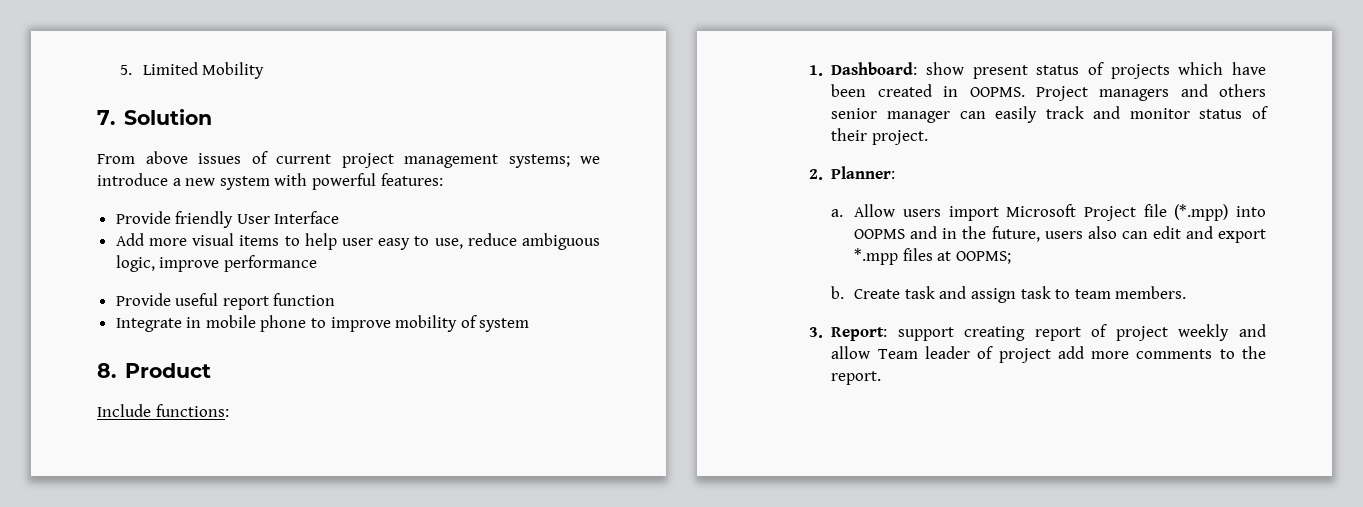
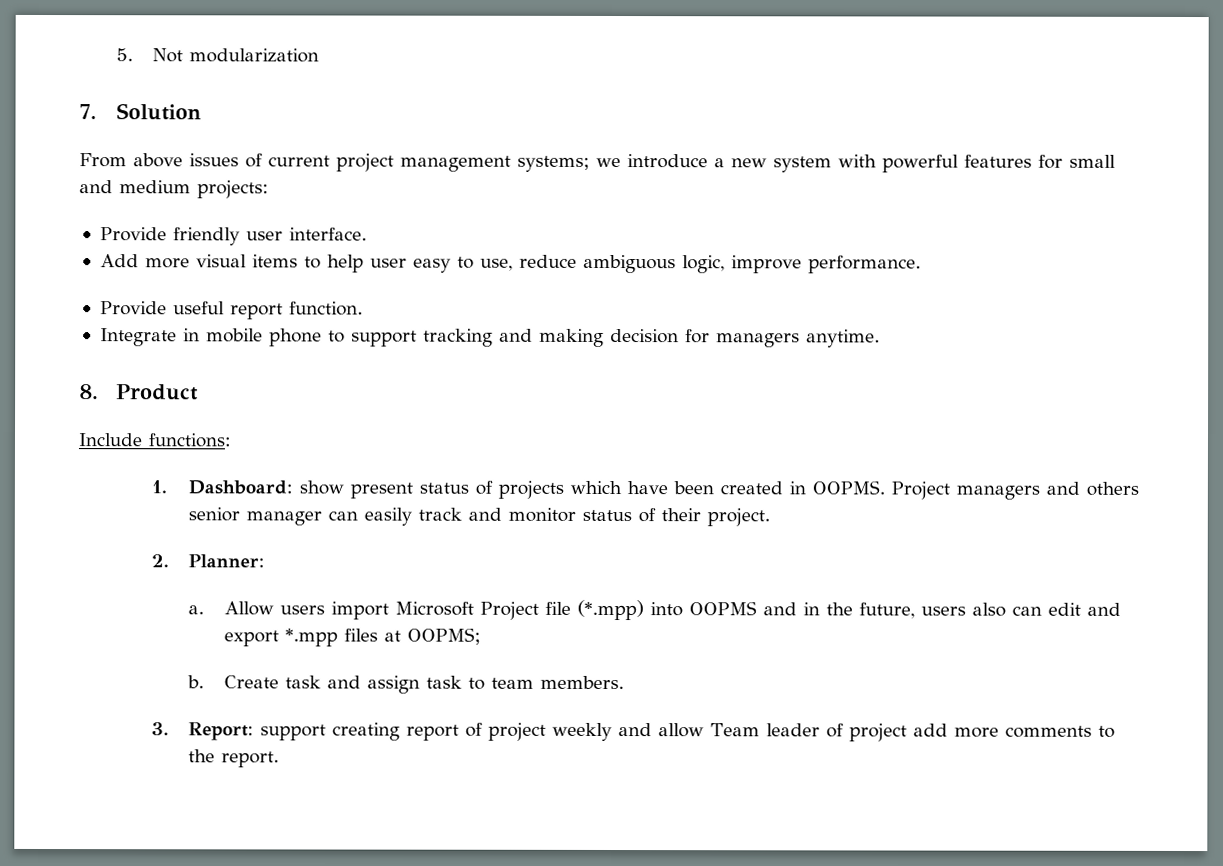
[142,62,265,79] Limited Mobility -> [152,48,320,63] Not modularization
[380,173,443,186] features: -> [964,154,1116,169] [79,180,269,199] features for small and medium projects:
[236,211,340,224] User Interface -> [245,227,367,241] user interface.
[223,255,317,272] performance -> [807,255,921,274] performance.
[273,293,336,306] function -> [288,301,363,316] function.
[330,315,530,332] improve mobility of system -> [350,328,880,348] support tracking and making decision for managers anytime.

